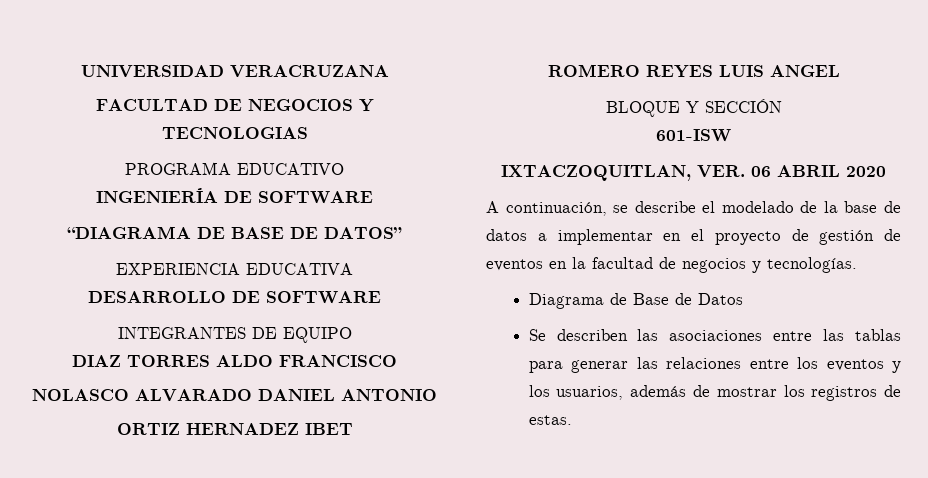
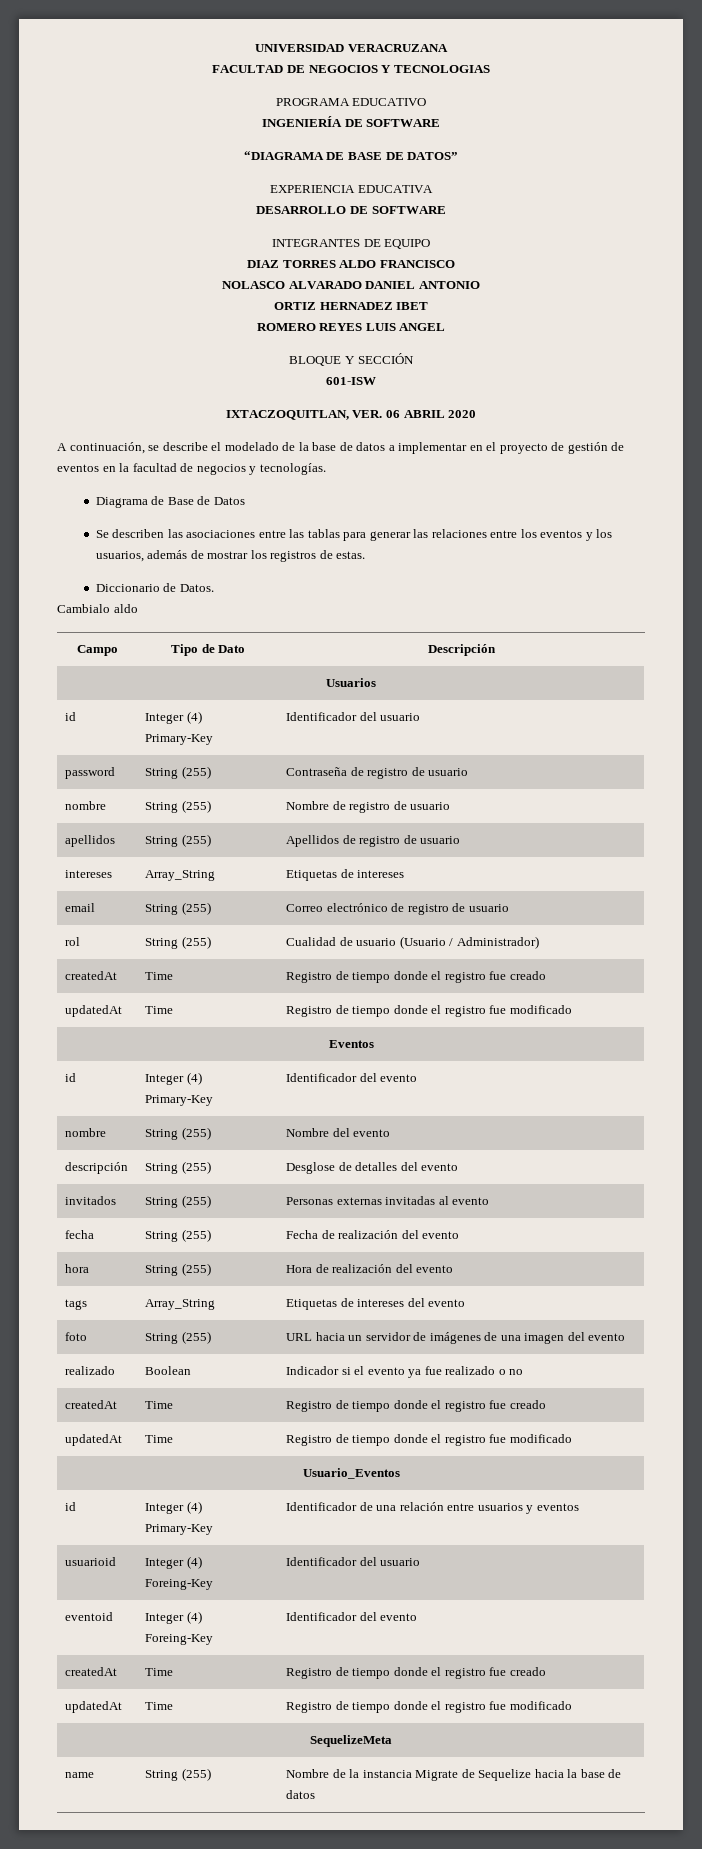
(572, 420) none -> [95,583,214,592] [57,604,138,613] [77,645,118,656] [170,644,246,656] [428,644,496,656] [326,678,376,687] [65,712,77,721] [145,711,202,724] [145,734,214,745] [286,712,421,721] [65,767,116,779] [145,766,211,779] [286,767,469,779] [65,801,107,810] [145,800,211,813] [286,801,451,813] [65,835,116,847] [145,834,211,847] [286,835,461,847] [65,870,113,878] [145,870,216,881] [286,869,405,881] [65,903,96,912] [145,902,211,915] [286,903,509,915] [65,937,81,946] [145,936,211,949] [286,936,539,949] [65,971,118,980] [145,972,174,980] [286,971,546,983] [65,1005,123,1017] [145,1006,174,1014] [286,1005,572,1017] [328,1040,374,1048] [65,1073,77,1082] [145,1072,202,1085] [145,1095,214,1106] [286,1073,418,1082] [65,1128,107,1137] [145,1127,211,1140] [286,1128,391,1137] [65,1162,129,1174] [145,1161,211,1174] [286,1162,459,1174] [65,1196,117,1205] [145,1195,211,1208] [286,1196,490,1205] [65,1230,95,1239] [145,1229,211,1242] [286,1230,460,1239] [65,1264,90,1273] [145,1263,211,1276] [286,1264,454,1273] [65,1299,88,1310] [145,1299,216,1310] [286,1298,466,1310] [65,1332,88,1341] [145,1331,211,1344] [286,1332,626,1344] [65,1366,116,1375] [145,1366,192,1375] [286,1366,524,1378] [65,1400,118,1409] [145,1401,174,1409] [286,1400,546,1412] [65,1434,123,1446] [145,1435,174,1443] [286,1434,572,1446] [302,1468,400,1479] [65,1502,77,1511] [145,1501,202,1514] [145,1524,214,1535] [286,1502,579,1514] [65,1557,117,1566] [145,1556,202,1569] [145,1579,214,1590] [286,1557,421,1566] [65,1612,114,1621] [145,1611,202,1624] [145,1634,214,1645] [286,1612,418,1621] [65,1667,118,1676] [145,1668,174,1676] [286,1667,546,1679] [65,1701,123,1713] [145,1702,174,1710] [286,1701,572,1713] [310,1735,392,1747] [65,1772,95,1778] [145,1768,211,1781] [286,1769,622,1781] [286,1790,316,1799] // Diccionario de Datos. // Cambialo aldo // Campo | Tipo de Dato | Descripción // Usuarios // id | Integer (4) Primary-Key | Identificador del usuario // password | String (255) | Contraseña de registro de usuario // nombre | String (255) | Nombre de registro de usuario // apellidos | String (255) | Apellidos de registro de usuario // intereses | Array_String | Etiquetas de intereses // email | String (255) | Correo electrónico de registro de usuario // rol | String (255) | Cualidad de usuario (Usuario / Administrador) // createdAt | Time | Registro de tiempo donde el registro fue creado // updatedAt | Time | Registro de tiempo donde el registro fue modificado // Eventos // id | Integer (4) Primary-Key | Identificador del evento // nombre | String (255) | Nombre del evento // descripción | String (255) | Desglose de detalles del evento // invitados | String (255) | Personas externas invitadas al evento // fecha | String (255) | Fecha de realización del evento // hora | String (255) | Hora de realización del evento // tags | Array_String | Etiquetas de intereses del evento // foto | String (255) | URL hacia un servidor de imágenes de una imagen del evento // realizado | Boolean | Indicador si el evento ya fue realizado o no // createdAt | Time | Registro de tiempo donde el registro fue creado // updatedAt | Time | Registro de tiempo donde el registro fue modificado // Usuario_Eventos // id | Integer (4) Primary-Key | Identificador de una relación entre usuarios y eventos // usuarioid | Integer (4) Foreing-Key | Identificador del usuario // eventoid | Integer (4) Foreing-Key | Identificador del evento // createdAt | Time | Registro de tiempo donde el registro fue creado // updatedAt | Time | Registro de tiempo donde el registro fue modificado // SequelizeMeta // name | String (255) | Nombre de la instancia Migrate de Sequelize hacia la base de datos

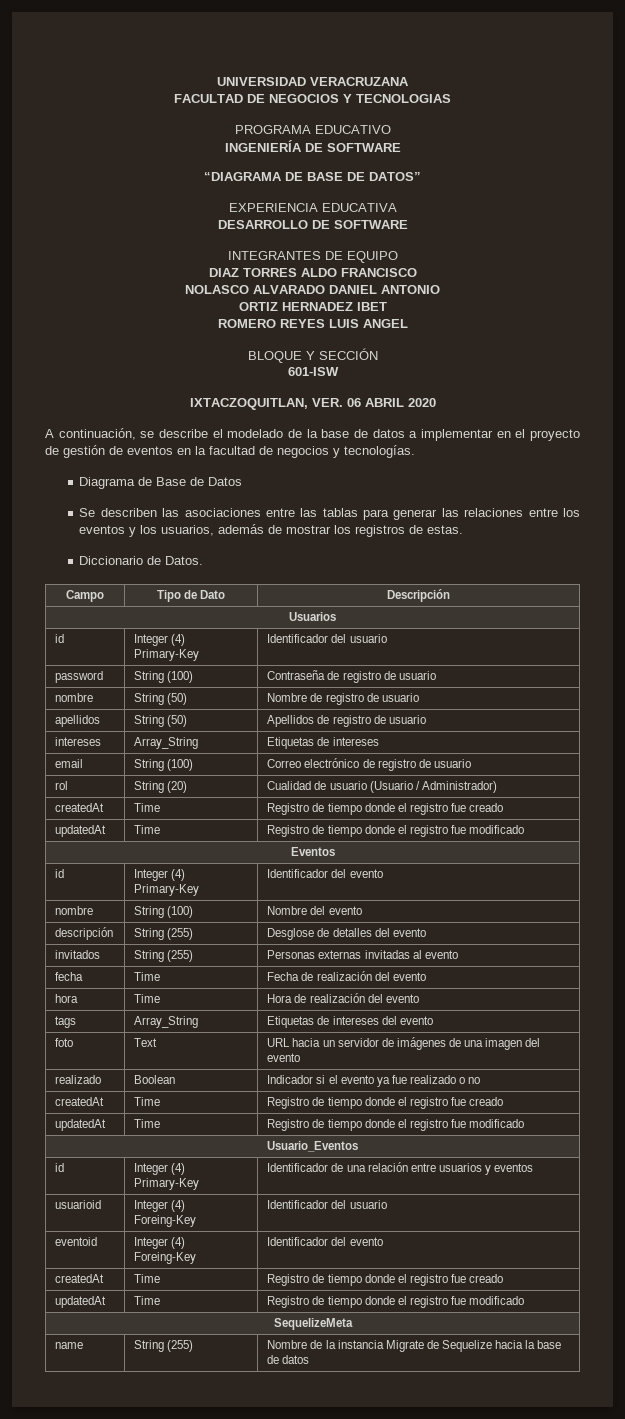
[57,604,138,613] // Cambialo aldo -> (204, 560) none
[181,766,211,779] (255) -> [167,671,194,683] (100)
[181,800,211,813] (255) -> [167,693,188,705] (50)
[181,834,211,847] (255) -> [167,715,188,727] (50)
[181,902,211,915] (255) -> [167,759,194,771] (100)
[181,936,211,949] (255) -> [167,781,188,793] (20)
[181,1127,211,1140] (255) -> [167,906,194,918] (100)
[145,1229,211,1242] String (255) -> [134,972,161,981] Time
[145,1263,211,1276] String (255) -> [134,994,161,1003] Time
[145,1331,211,1344] String (255) -> [134,1038,158,1047] Text

